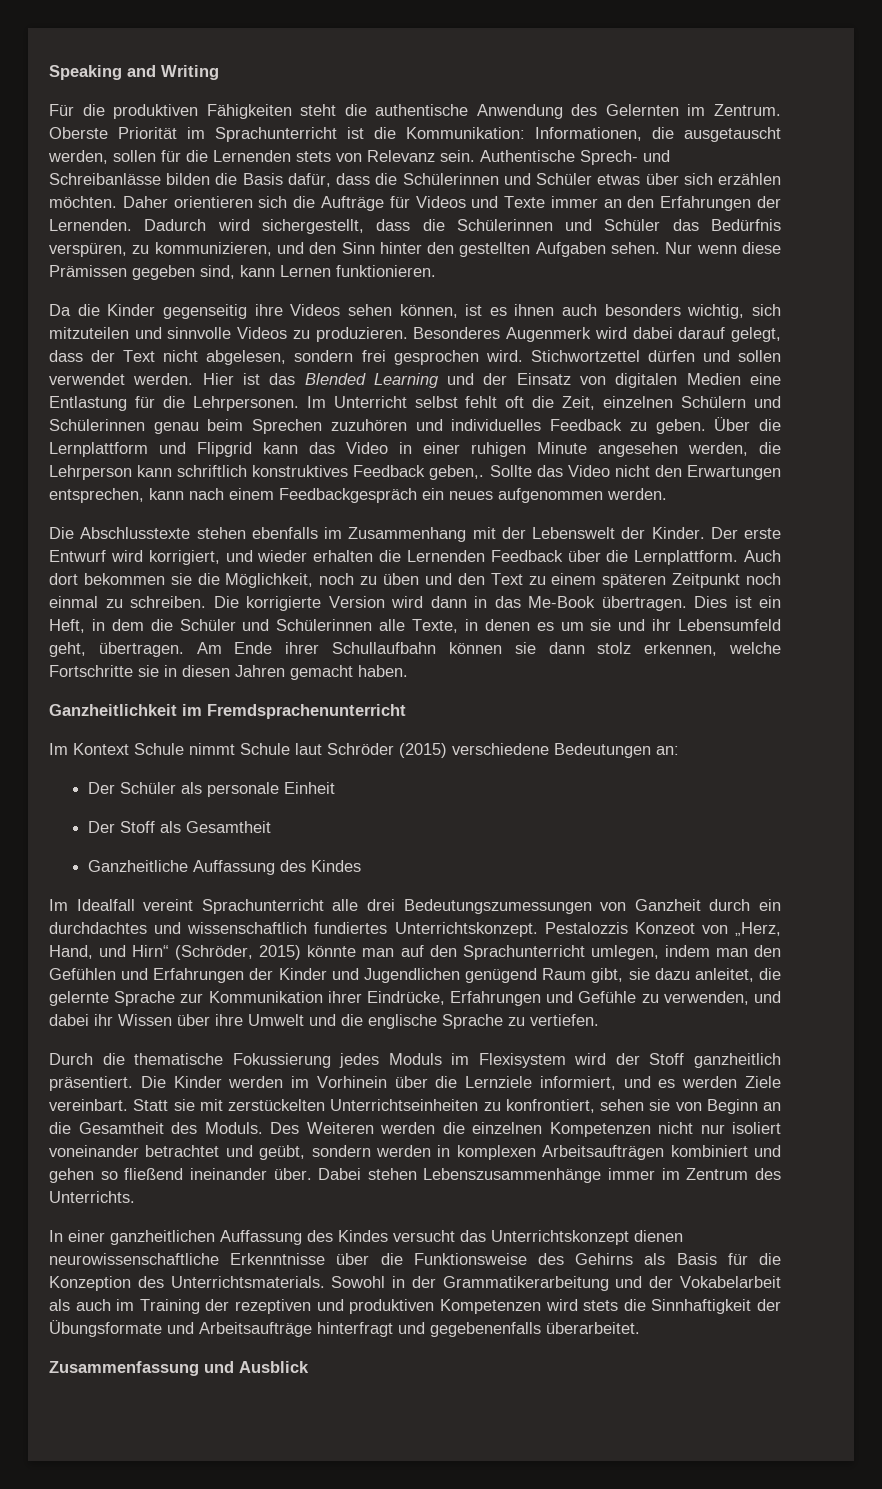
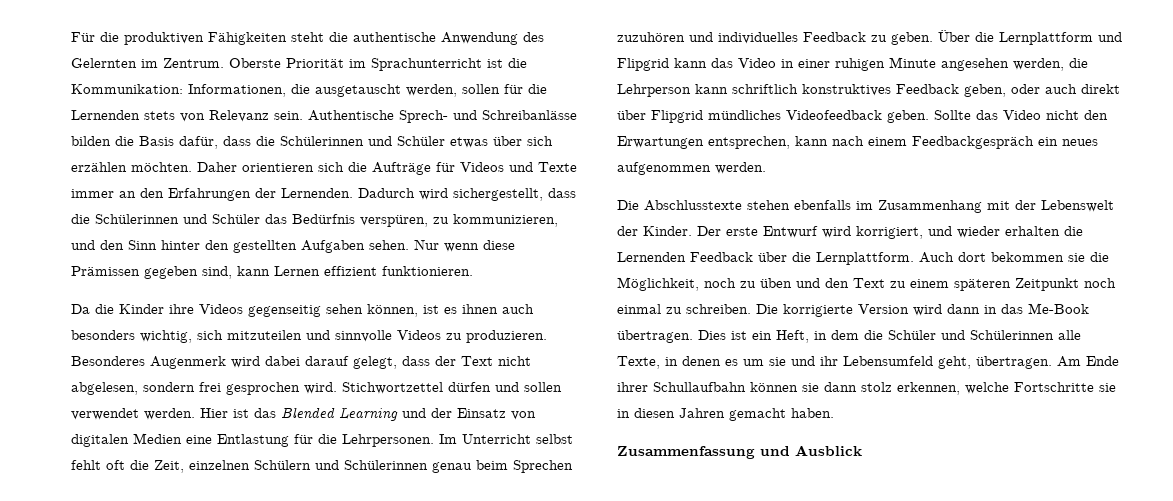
[49,65,219,80] Speaking and Writing // -> (71, 37) none
(331, 271) none -> [324,266,377,276] effizient
[162,304,247,319] gegenseitig -> (164, 309) none
(341, 310) none -> [248,305,321,317] gegenseitig
[429,465,485,480] geben,. -> [964,84,1120,97] [617,110,929,123] geben, oder auch direkt über Flipgrid mündliches Videofeedback geben.
[49,704,406,719] [49,743,679,758] [88,782,336,797] [88,821,272,833] [88,860,362,875] [49,899,782,914] [49,922,781,937] [49,945,782,960] [49,968,782,983] [49,991,781,1006] [49,1014,599,1029] [49,1053,781,1068] [49,1076,781,1091] [49,1099,781,1114] [49,1122,781,1137] [49,1145,781,1160] [49,1168,781,1183] [49,1191,135,1203] [49,1230,683,1245] [49,1253,782,1265] [49,1276,782,1291] [49,1299,782,1314] [49,1320,640,1337] // Ganzheitlichkeit im Fremdsprachenunterricht // Im Kontext Schule nimmt Schule laut Schröder (2015) verschiedene Bedeutungen an: // Der Schüler als personale Einheit // Der Stoff als Gesamtheit // Ganzheitliche Auffassung des Kindes // Im Idealfall vereint Sprachunterricht alle drei Bedeutungszumessungen von Ganzheit durch ein durchdachtes und wissenschaftlich fundiertes Unterrichtskonzept. Pestalozzis Konzeot von „Herz, Hand, und Hirn“ (Schröder, 2015) könnte man auf den Sprachunterricht umlegen, indem man den Gefühlen und Erfahrungen der Kinder und Jugendlichen genügend Raum gibt, sie dazu anleitet, die gelernte Sprache zur Kommunikation ihrer Eindrücke, Erfahrungen und Gefühle zu verwenden, und dabei ihr Wissen über ihre Umwelt und die englische Sprache zu vertiefen. // Durch die thematische Fokussierung jedes Moduls im Flexisystem wird der Stoff ganzheitlich präsentiert. Die Kinder werden im Vorhinein über die Lernziele informiert, und es werden Ziele vereinbart. Statt sie mit zerstückelten Unterrichtseinheiten zu konfrontiert, sehen sie von Beginn an die Gesamtheit des Moduls. Des Weiteren werden die einzelnen Kompetenzen nicht nur isoliert voneinander betrachtet und geübt, sondern werden in komplexen Arbeitsaufträgen kombiniert und gehen so fließend ineinander über. Dabei stehen Lebenszusammenhänge immer im Zentrum des Unterrichts. // In einer ganzheitlichen Auffassung des Kindes versucht das Unterrichtskonzept dienen neurowissenschaftliche Erkenntnisse über die Funktionsweise des Gehirns als Basis für die Konzeption des Unterrichtsmaterials. Sowohl in der Grammatikerarbeitung und der Vokabelarbeit als auch im Training der rezeptiven und produktiven Kompetenzen wird stets die Sinnhaftigkeit der Übungsformate und Arbeitsaufträge hinterfragt und gegebenenfalls überarbeitet. -> (834, 413) none

